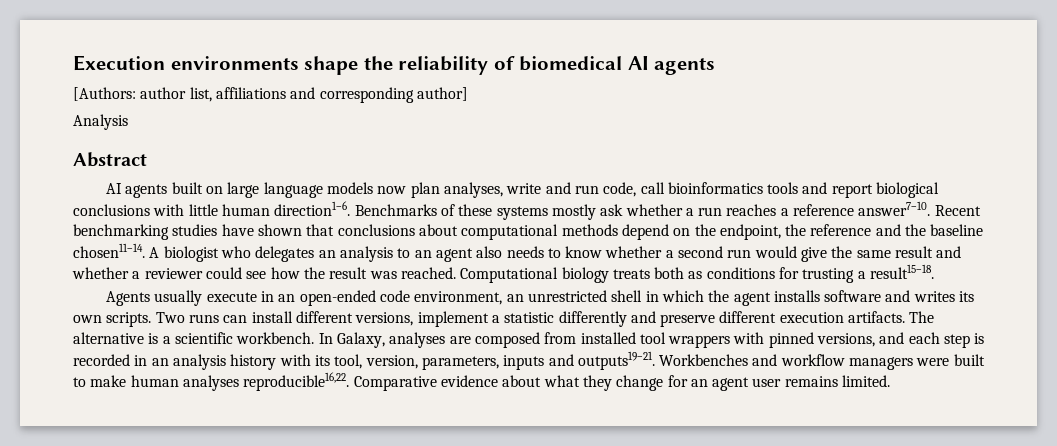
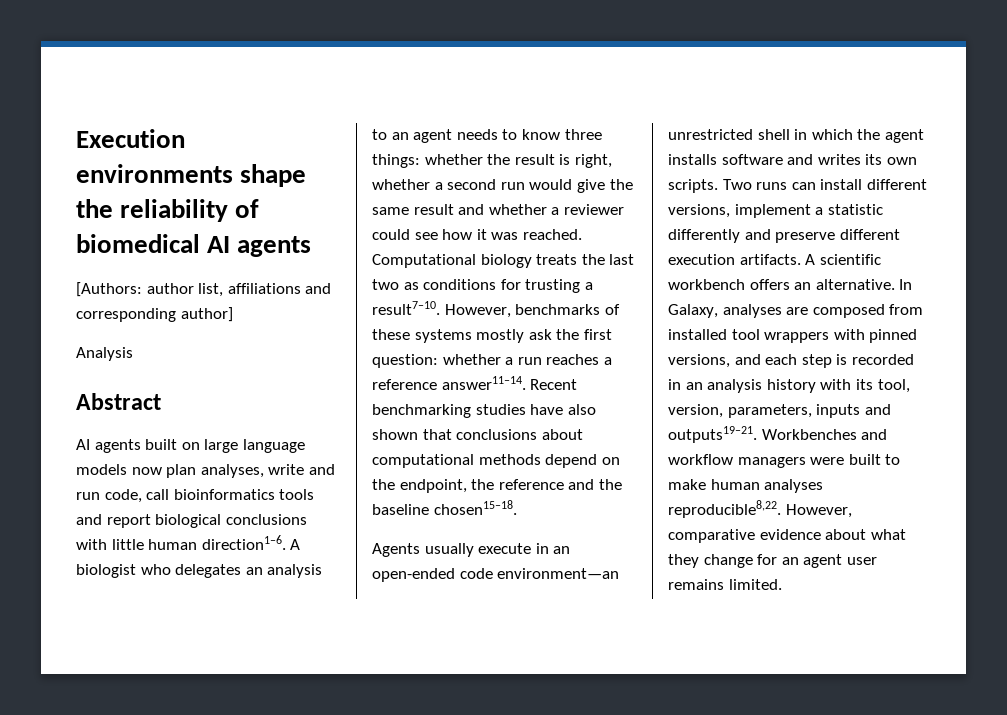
[354,201,981,220] [73,224,984,240] [73,243,145,258] Benchmarks of these systems mostly ask whether a run reaches a reference answer7–10. Recent benchmarking studies have shown that conclusions about computational methods depend on the endpoint, the reference and the baseline chosen11–14. -> (286, 542) none
[476,246,503,258] also -> (453, 136) none
(603, 252) none -> [564,129,602,140] [372,154,612,168] three things: whether the result is right,
[303,267,368,279] the result -> [476,229,487,240] it
[654,267,685,279] both -> [581,254,635,265] [372,279,399,290] the last two
[870,264,935,279] result15–18. -> [372,301,620,318] [372,329,612,343] [372,354,612,368] [372,376,578,390] [372,404,596,418] [372,429,583,440] [372,454,620,468] [372,479,622,493] [372,500,517,515] result7–10. However, benchmarks of these systems mostly ask the first question: whether a run reaches a reference answer11–14. Recent benchmarking studies have also shown that conclusions about computational methods depend on the endpoint, the reference and the baseline chosen15–18.
[414,291,524,305] environment, an -> [497,568,620,579] environment—an
[909,311,935,323] [73,332,315,344] The alternative is a scientific workbench. -> [805,254,881,265] [668,279,895,290] A scientific workbench offers an alternative.
[243,372,437,391] reproducible16,22. Comparative -> [668,500,852,518] [668,529,755,543] reproducible8,22. However, comparative

